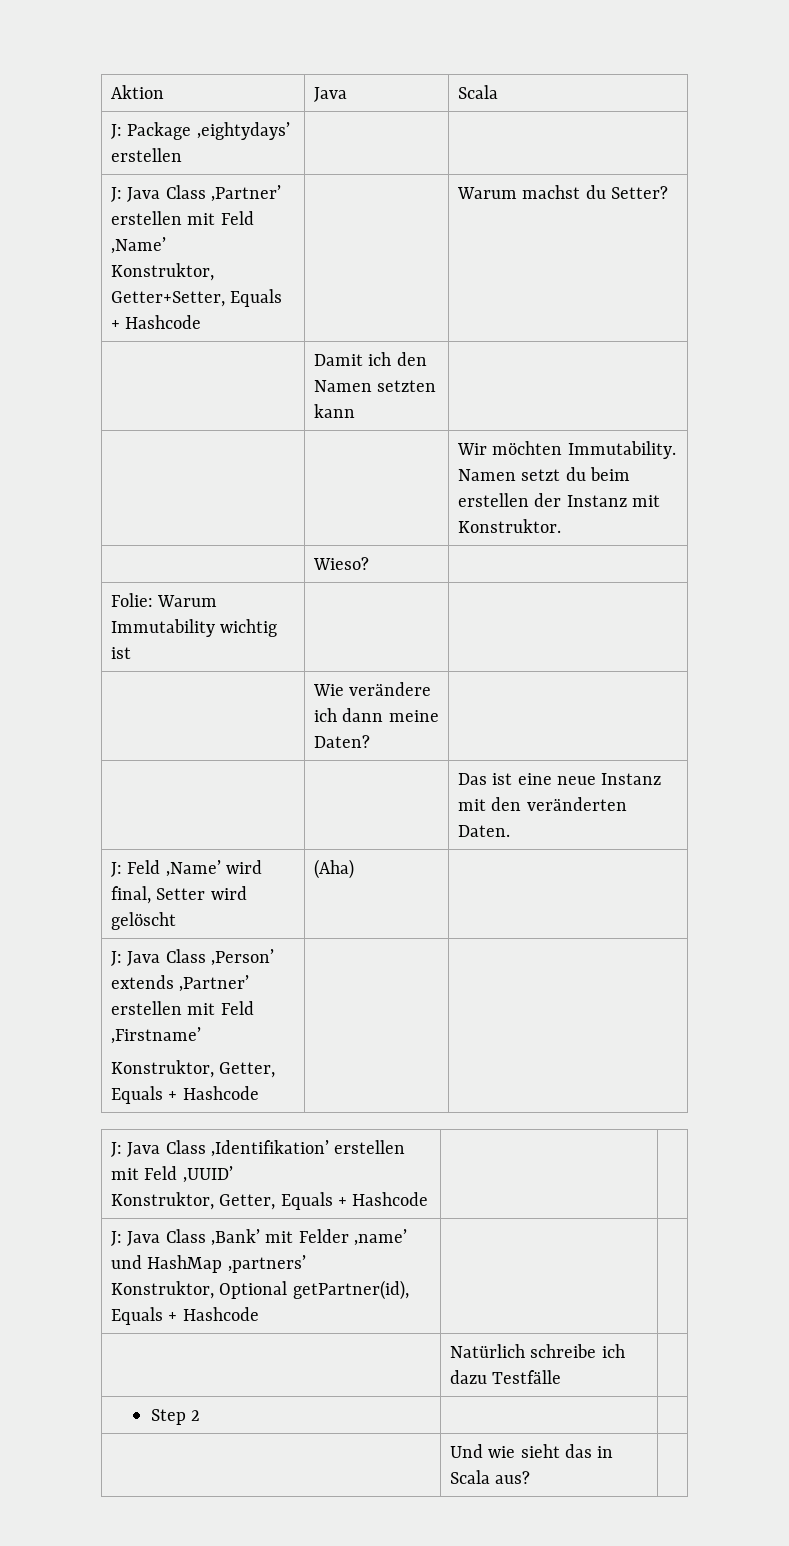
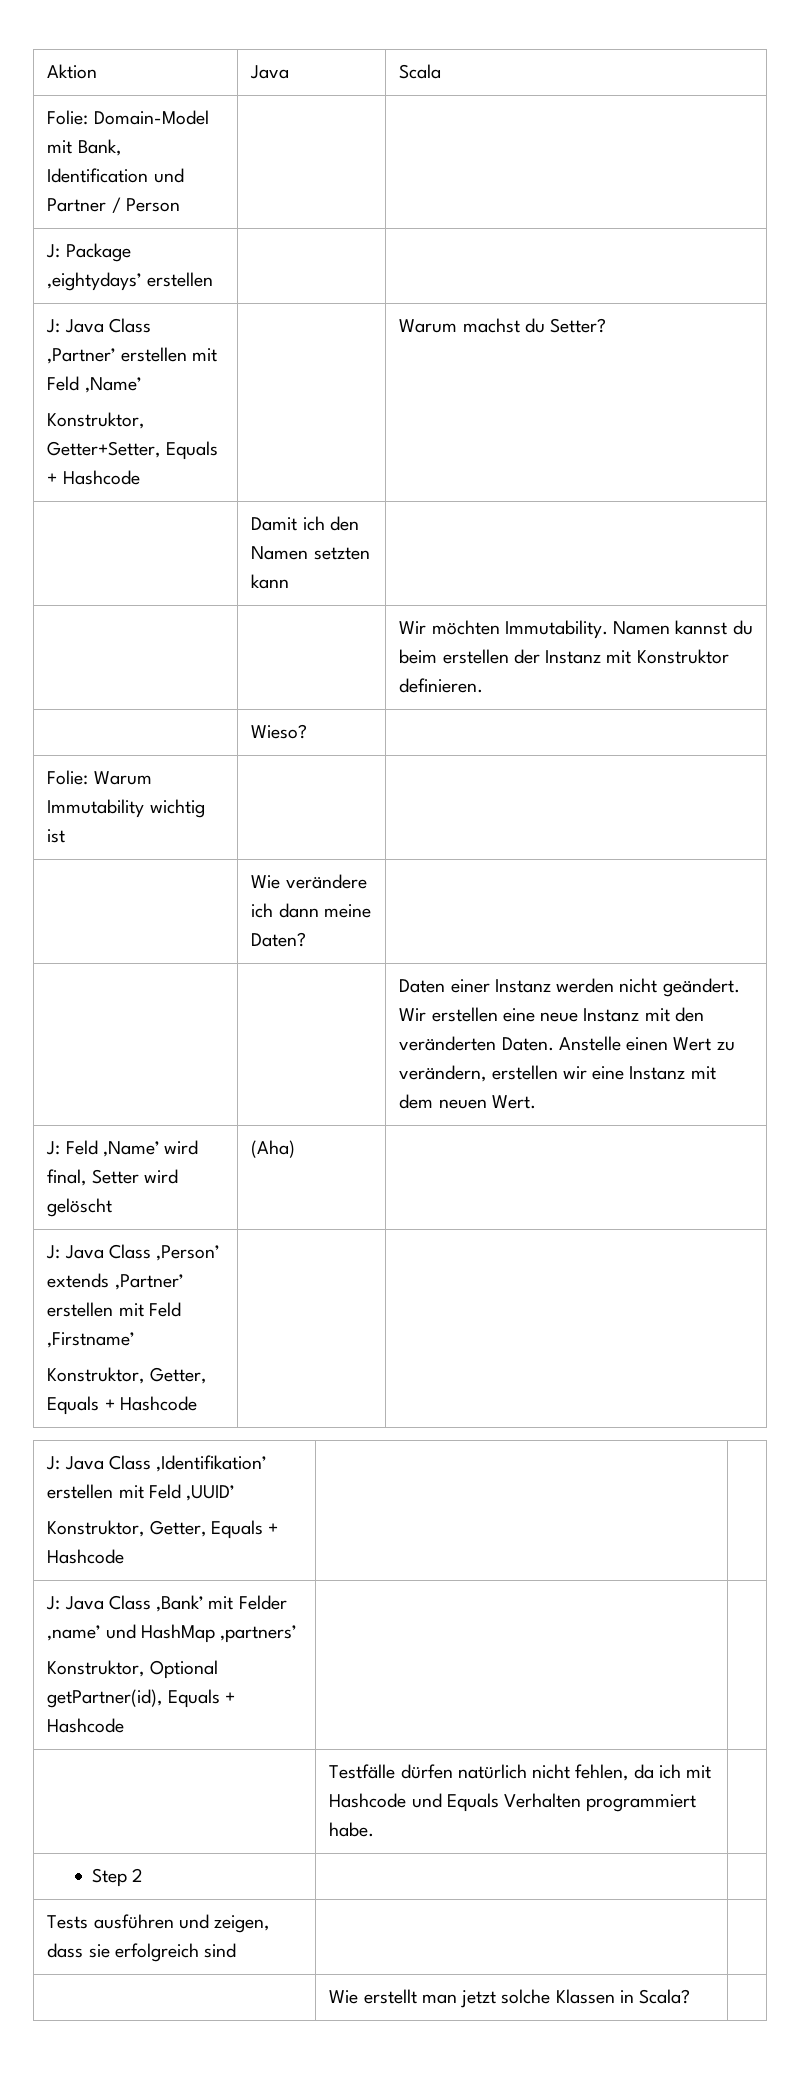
(498, 92) none -> [47,110,209,125] [47,139,121,156] [47,168,184,183] [47,197,180,213] // Folie: Domain-Model mit Bank, Identification und Partner / Person | |
[521,469,561,481] setzt -> [675,620,728,635] kannst
[457,519,561,533] Konstruktor. -> [636,649,729,664] [399,678,484,693] Konstruktor definieren.
[457,773,513,785] Das ist -> [399,978,740,997] [399,1007,498,1022] Daten einer Instanz werden nicht geändert. Wir erstellen
(510, 831) none -> [558,1036,735,1051] [399,1065,716,1082] [399,1094,536,1109] Anstelle einen Wert zu verändern, erstellen wir eine Instanz mit dem neuen Wert.
[449,1344,625,1358] [449,1370,562,1384] [151,1409,201,1425] [449,1444,614,1458] [449,1470,531,1484] Natürlich schreibe ich dazu Testfälle | // Step 2 | | // | Und wie sieht das in Scala aus? -> [329,1764,712,1781] [329,1793,697,1812] [329,1822,375,1837] [92,1868,144,1887] [47,1914,270,1933] [47,1943,237,1962] [329,1989,691,2008] Testfälle dürfen natürlich nicht fehlen, da ich mit Hashcode und Equals Verhalten programmiert habe. | // Step 2 | | // Tests ausführen und zeigen, dass sie erfolgreich sind | | // | Wie erstellt man jetzt solche Klassen in Scala?

